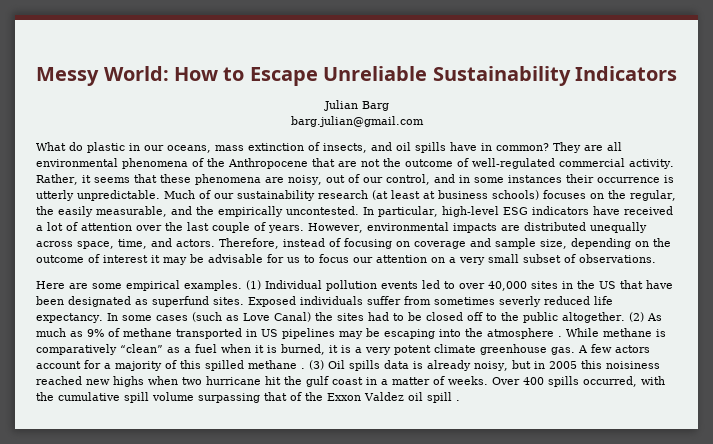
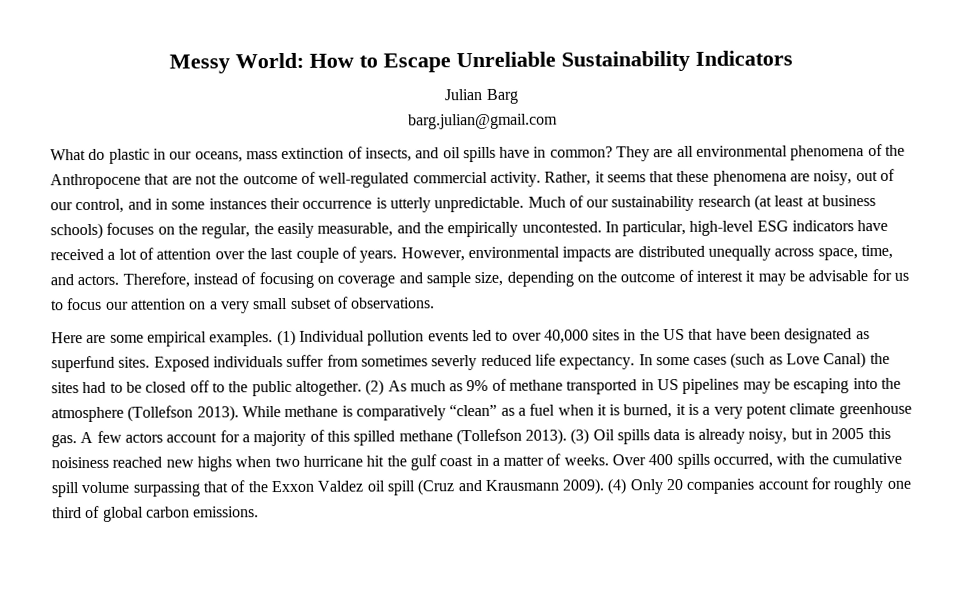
[558,336,562,337] . -> [127,405,239,422] (Tollefson 2013).
[301,368,305,369] . -> [455,428,568,446] (Tollefson 2013).
[456,400,460,401] . -> [417,477,911,496] [52,505,260,522] (Cruz and Krausmann 2009). (4) Only 20 companies account for roughly one third of global carbon emissions.

